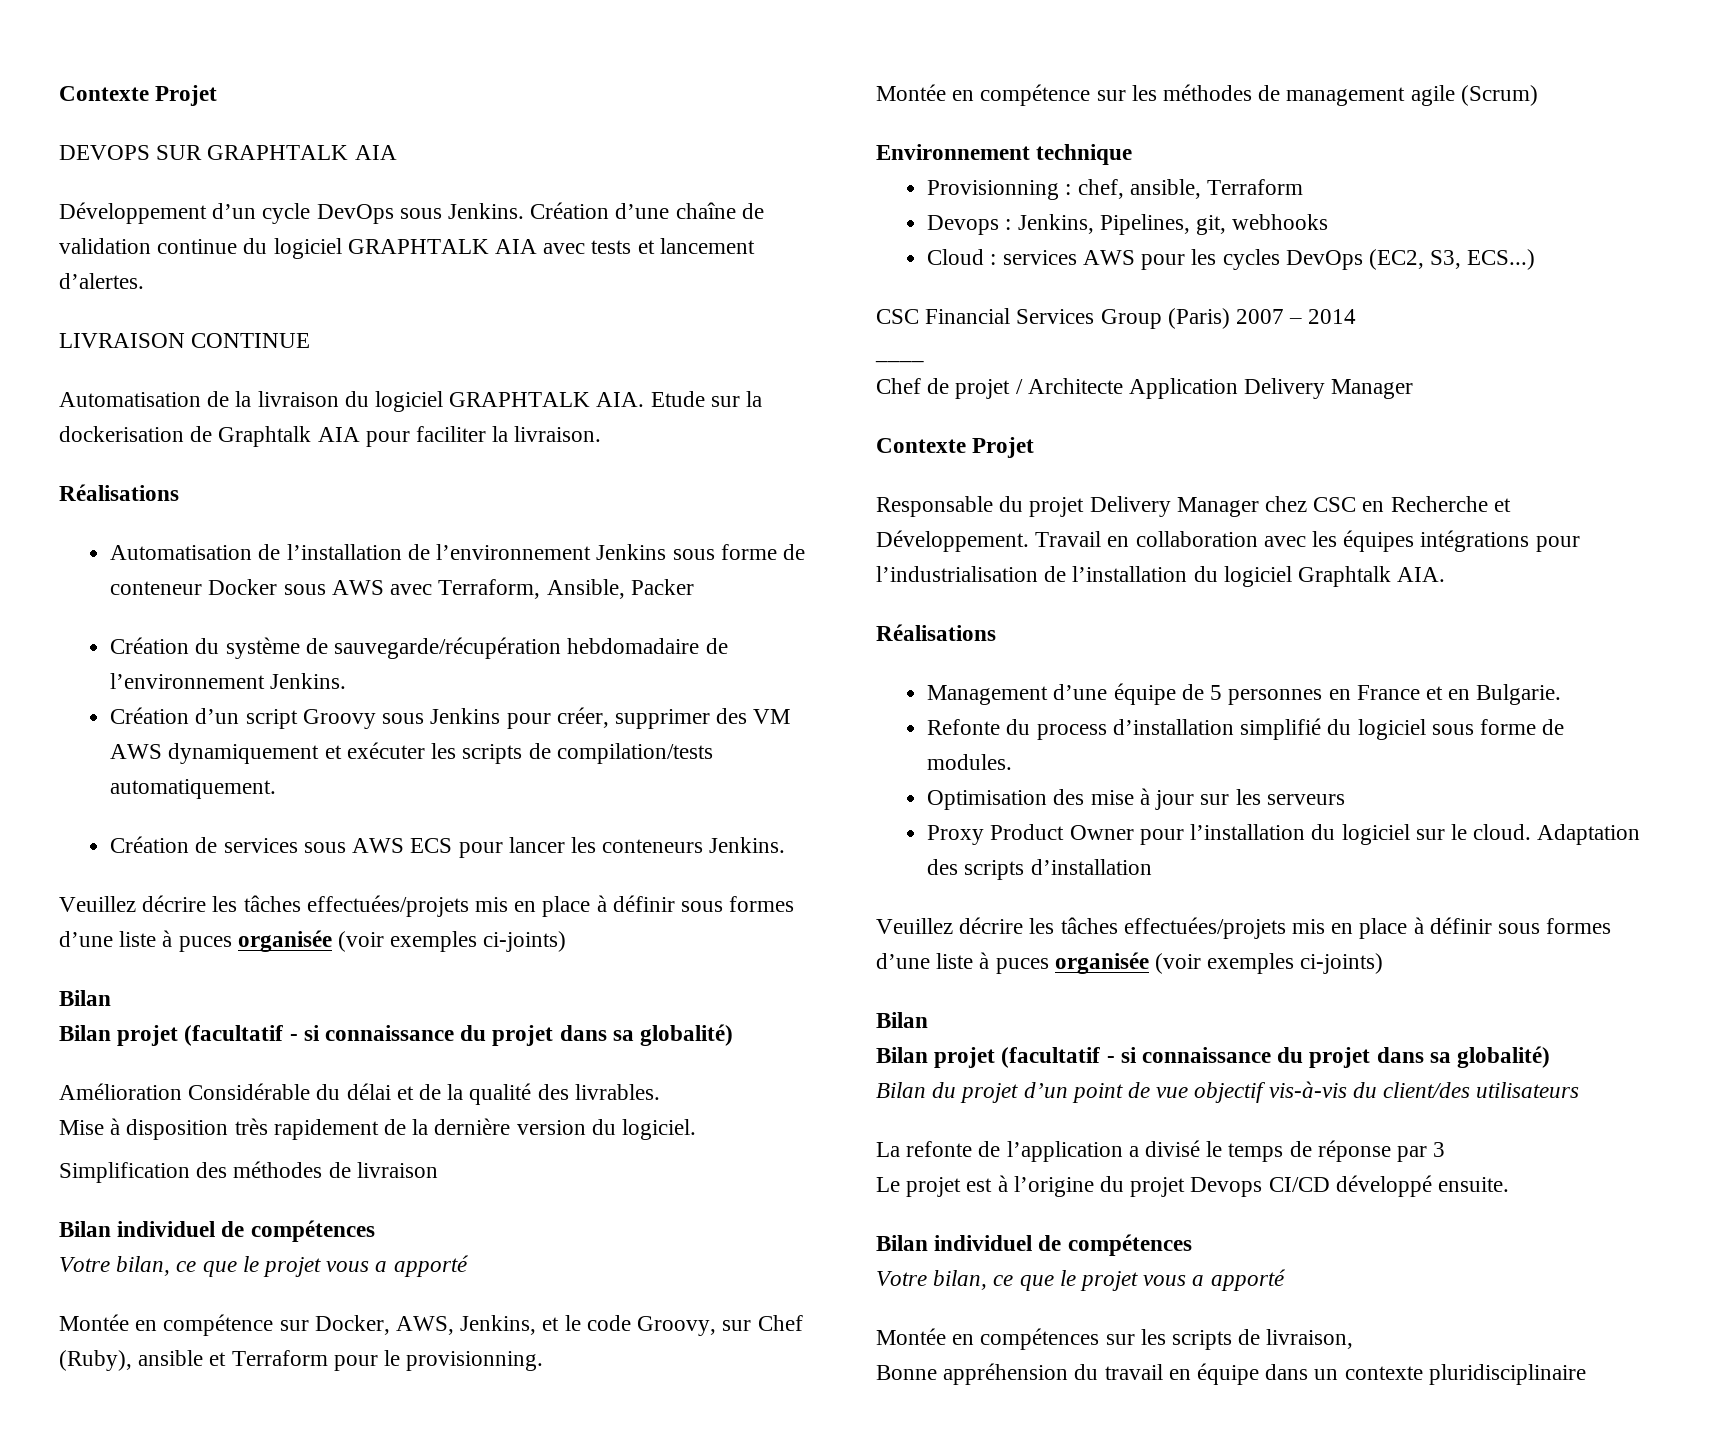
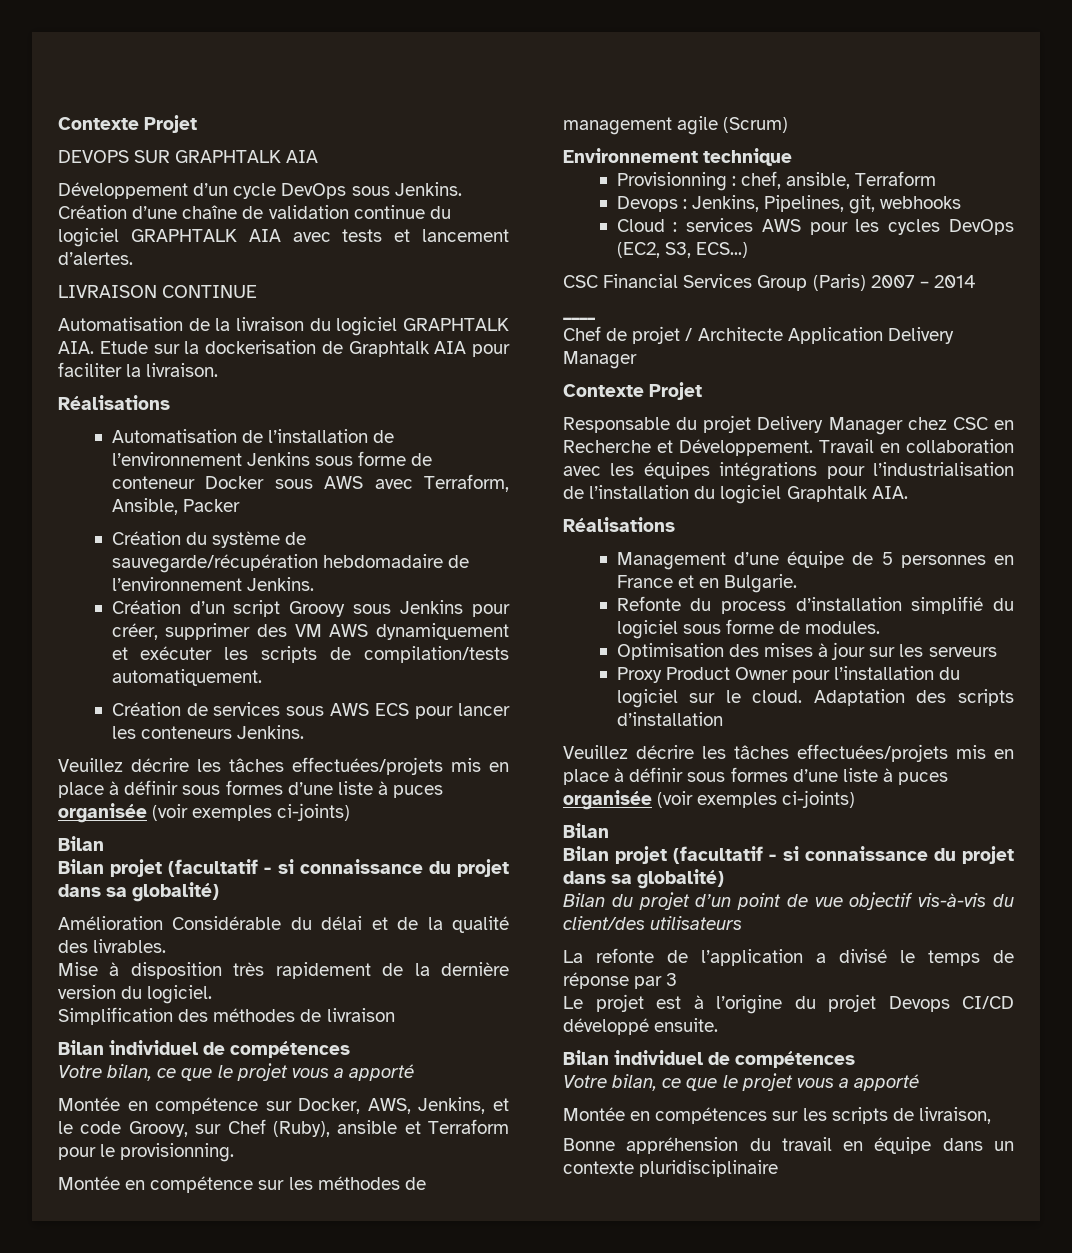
[1090,790,1134,805] mise -> [763,643,813,657] mises

